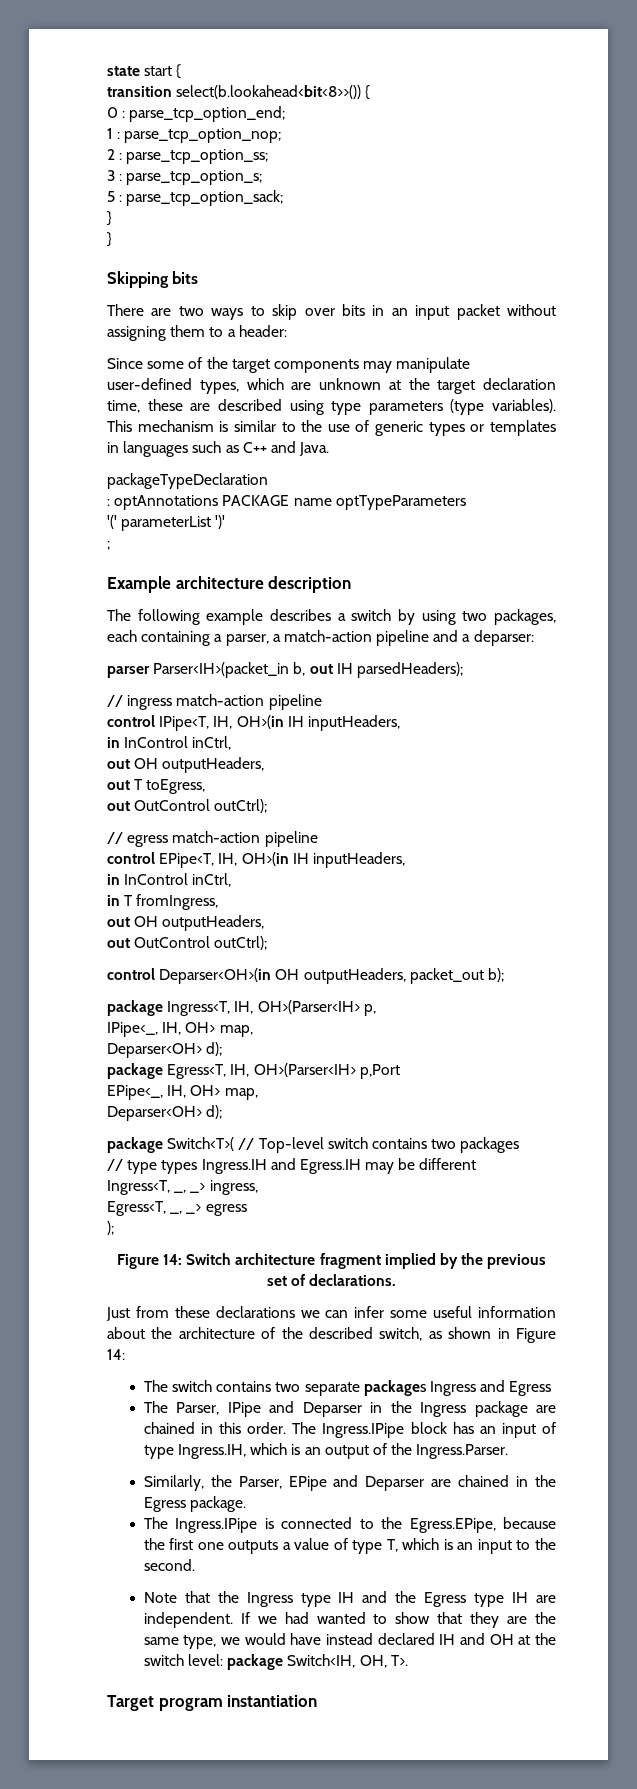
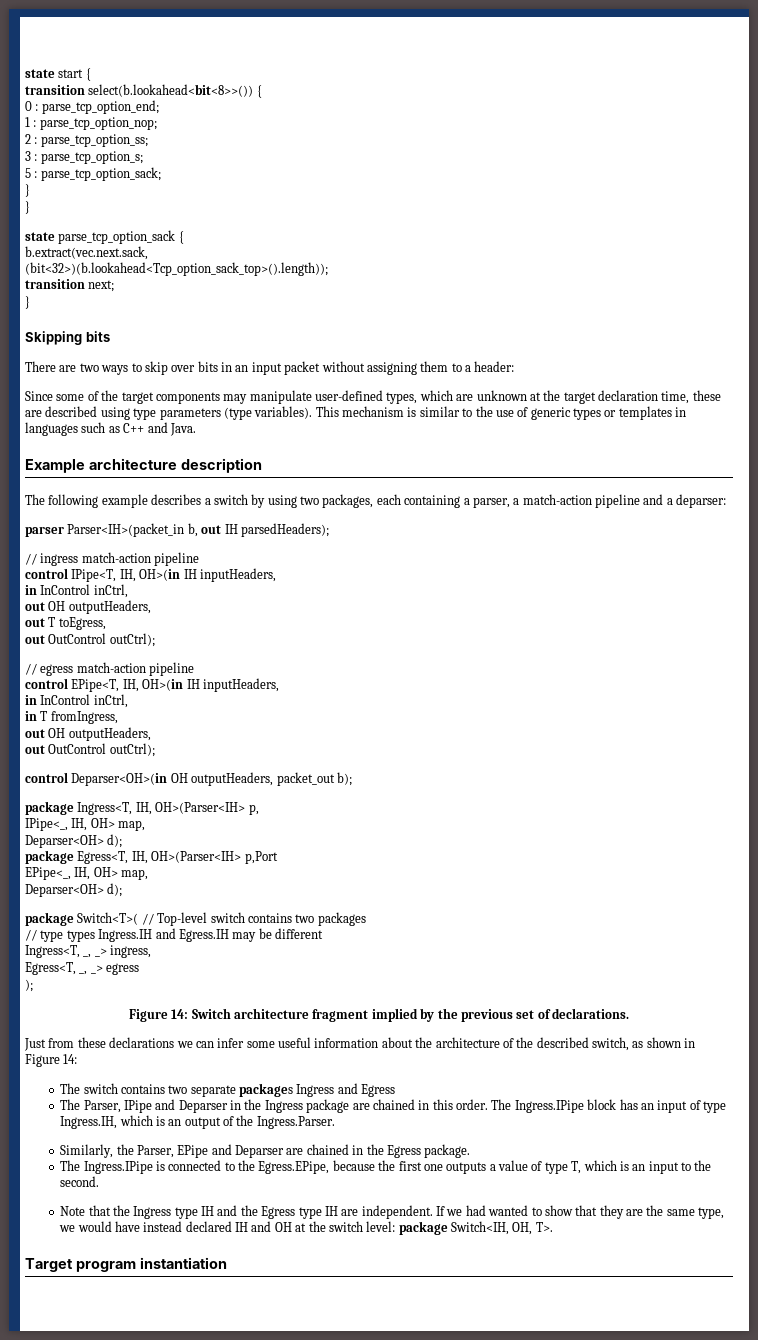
(112, 239) none -> [25,230,184,244] [25,246,148,260] [25,262,328,276] [25,279,115,292] [25,296,30,309] // state parse_tcp_option_sack { // b.extract(vec.next.sack, // (bit<32>)(b.lookahead<Tcp_option_sack_top>().length)); // transition next; // }
[107,473,268,489] [107,495,466,510] [107,515,226,531] [107,541,110,550] // packageTypeDeclaration // : optAnnotations PACKAGE name optTypeParameters // '(' parameterList ')' // ; -> (196, 429) none

